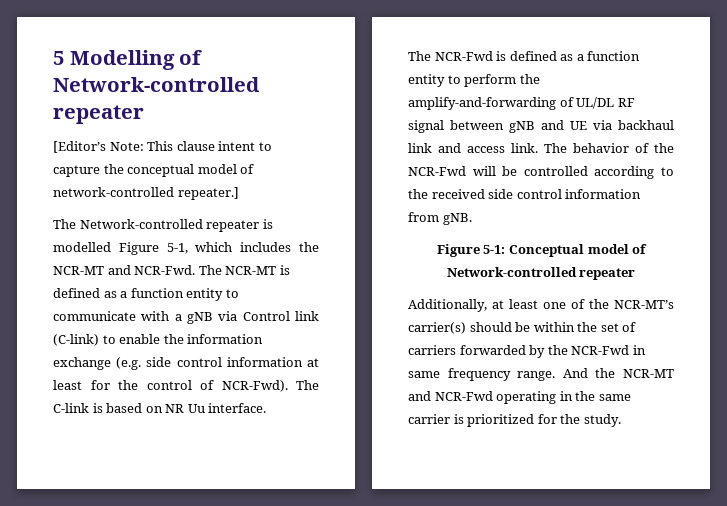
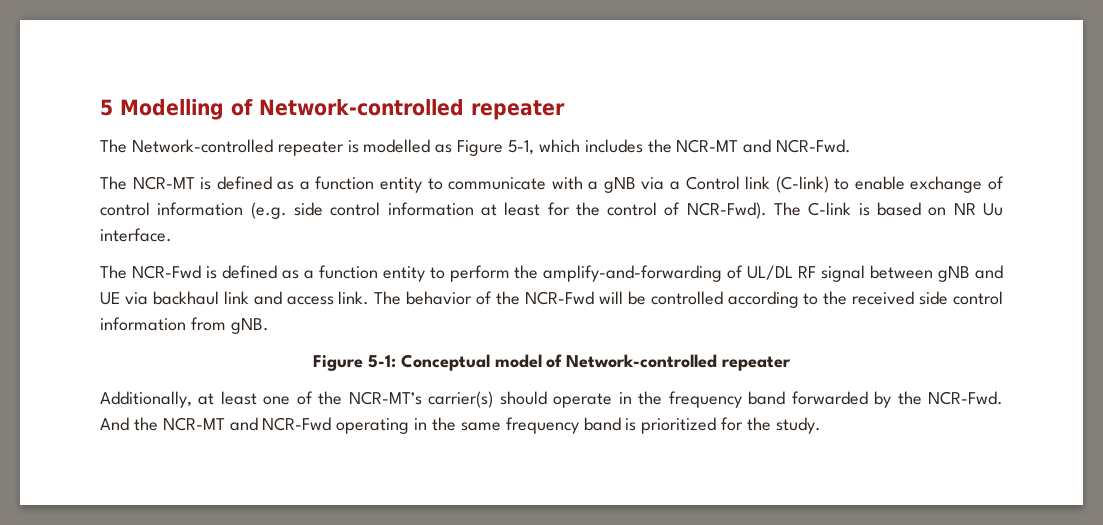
[53,141,272,153] [53,164,255,177] [53,187,239,200] // [Editor’s Note: This clause intent to capture the conceptual model of network-controlled repeater.] -> (565, 110) none
(111, 247) none -> [435,144,453,153] as
(196, 270) none -> (852, 146) //
(238, 316) none -> [669,181,680,190] a
[163,334,264,344] [53,357,111,370] the information exchange -> [910,176,1004,193] [100,202,244,216] exchange of control information
[515,322,637,332] [408,345,646,358] [408,368,556,381] be within the set of carriers forwarded by the NCR-Fwd in same frequency range. -> [553,391,1004,408] operate in the frequency band forwarded by the NCR-Fwd.
[408,414,450,424] carrier -> [505,417,621,434] frequency band

